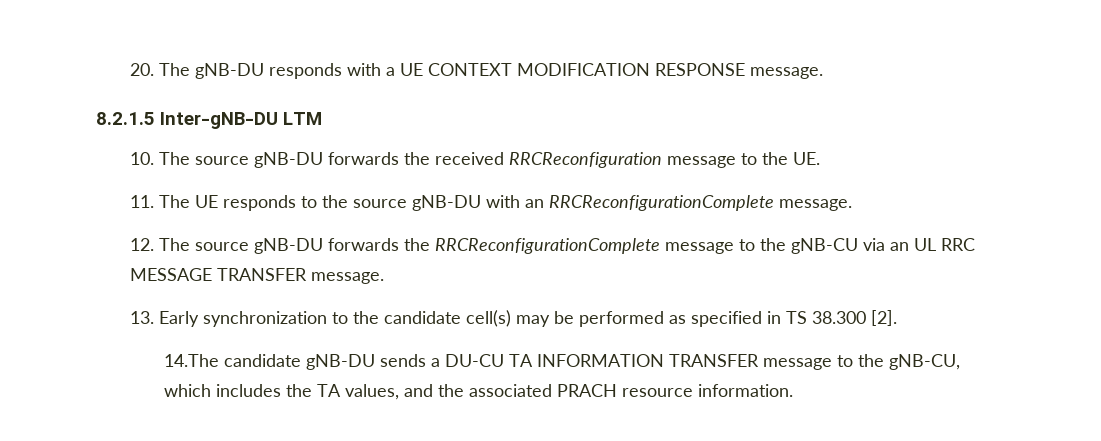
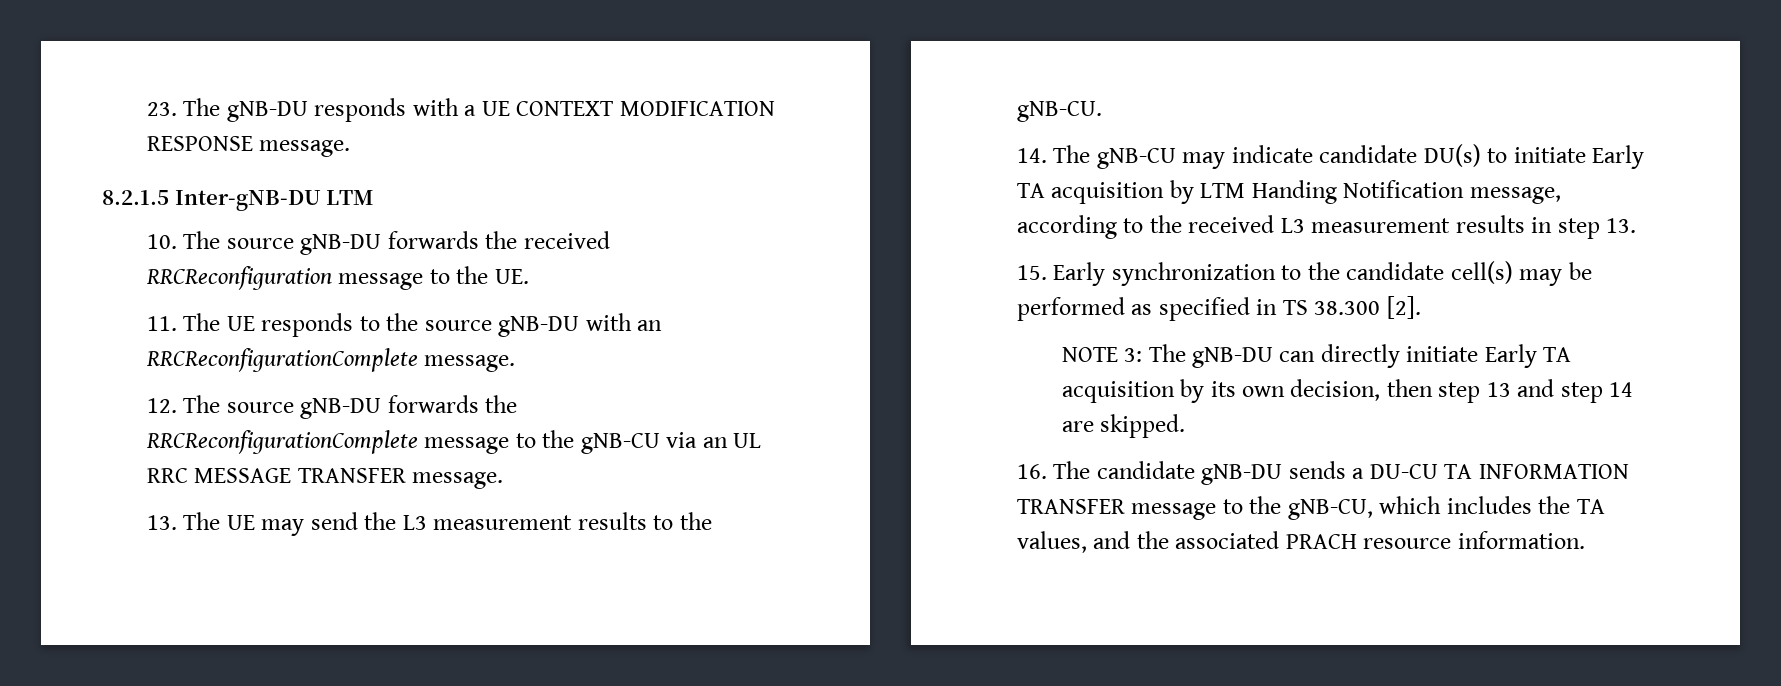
[129,63,154,76] 20. -> [146,102,177,116] 23.
(154, 317) none -> [183,512,712,536] [1016,101,1102,122] [1016,144,1645,169] [1016,180,1561,204] [1016,215,1637,239] [1016,265,1047,280] The UE may send the L3 measurement results to the gNB-CU. // 14. The gNB-CU may indicate candidate DU(s) to initiate Early TA acquisition by LTM Handing Notification message, according to the received L3 measurement results in step 13. // 15.
[163,354,219,367] 14.The -> [1061,344,1572,368] [1061,379,1634,403] [1061,414,1186,438] [1016,461,1091,479] NOTE 3: The gNB-DU can directly initiate Early TA acquisition by its own decision, then step 13 and step 14 are skipped. // 16. The

